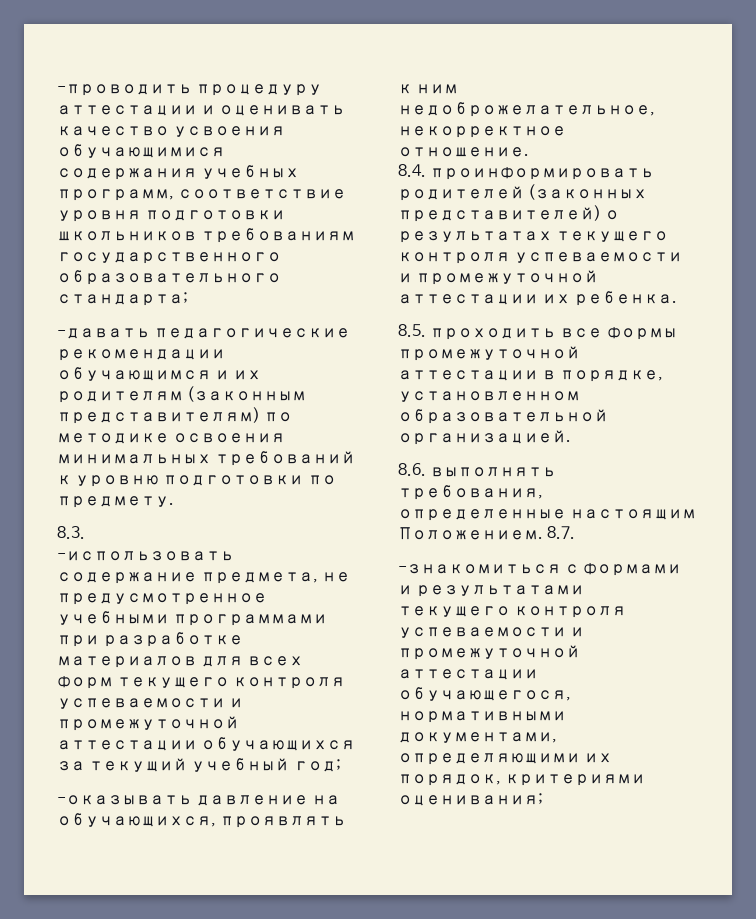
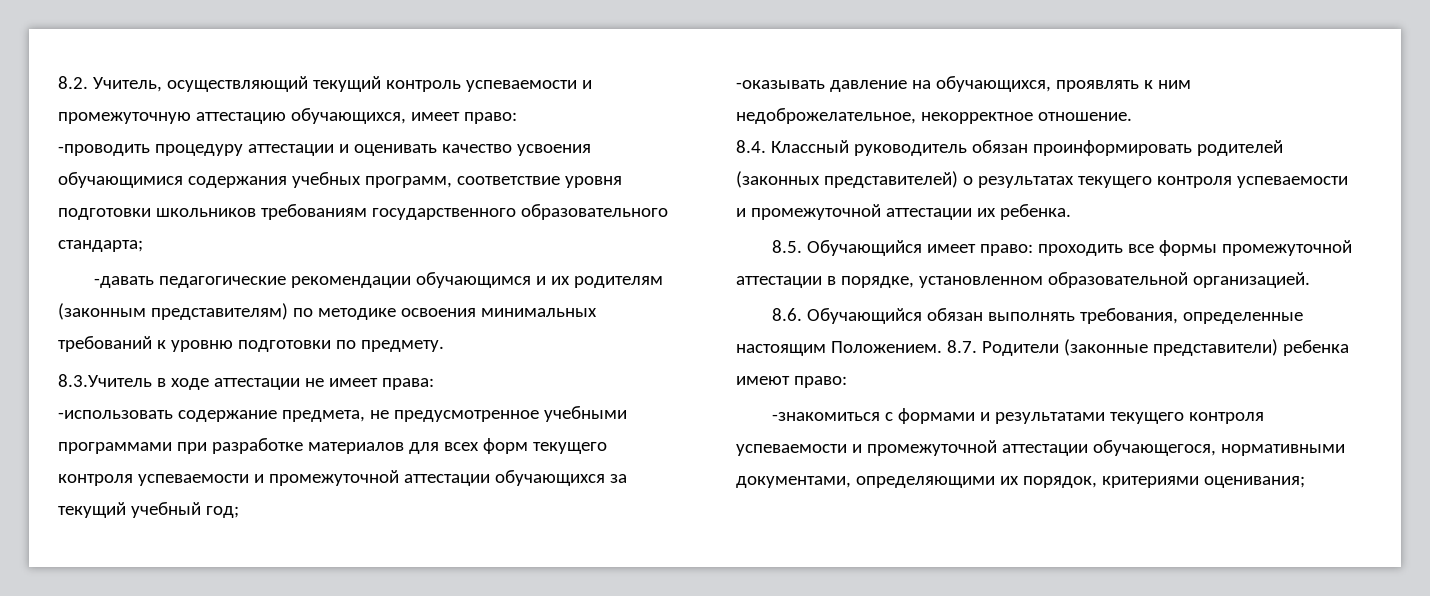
(57, 90) none -> [58,76,592,92] [58,108,517,124] 8.2. Учитель, осуществляющий текущий контроль успеваемости и промежуточную аттестацию обучающихся, имеет право: //
[57,526,85,539] 8.3. -> [58,374,434,390] 8.3.Учитель в ходе аттестации не имеет права:
(426, 170) none -> [770,140,1028,156] Классный руководитель обязан
(426, 330) none -> [807,240,1034,256] Обучающийся имеет право:
(426, 469) none -> [807,308,984,324] Обучающийся обязан
(576, 532) none -> [981,339,1349,356] [736,376,847,388] Родители (законные представители) ребенка имеют право:

